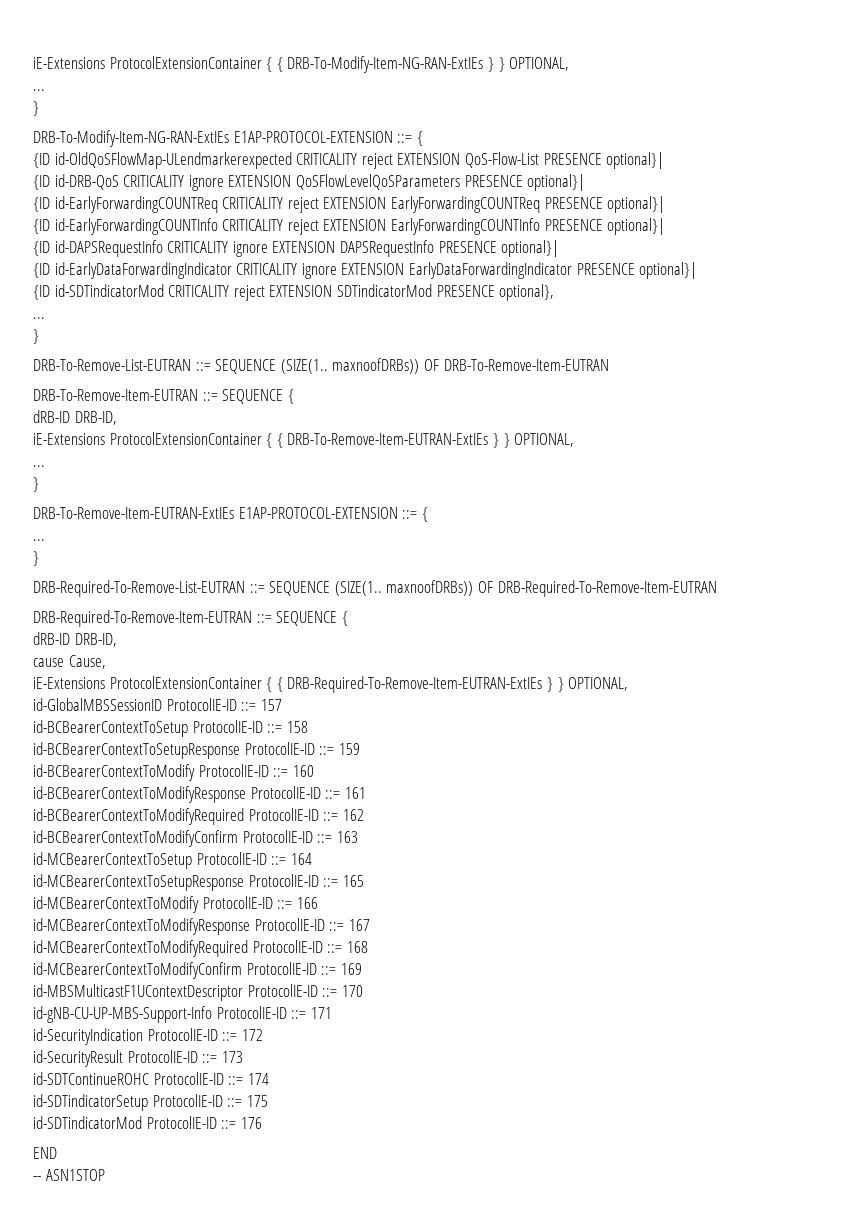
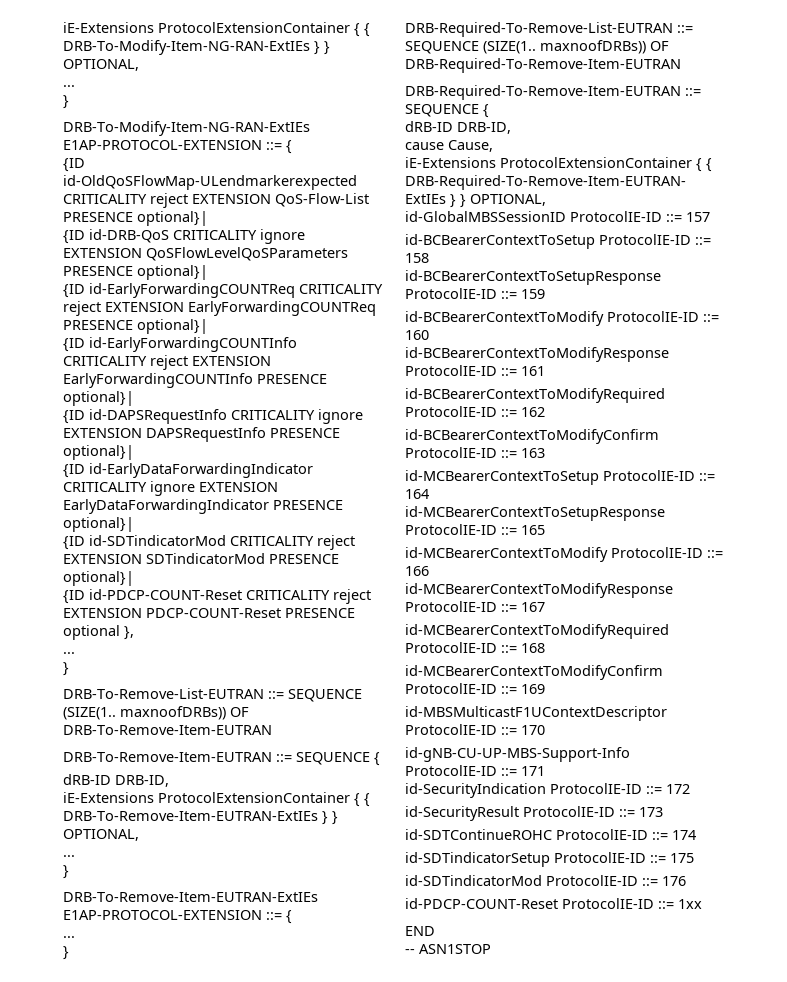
[499,284,555,301] optional}, -> [63,571,134,586] [63,589,371,604] [63,608,355,618] [63,625,134,640] optional}| // {ID id-PDCP-COUNT-Reset CRITICALITY reject EXTENSION PDCP-COUNT-Reset PRESENCE optional },
(262, 1123) none -> [405,898,702,909] // id-PDCP-COUNT-Reset ProtocolIE-ID ::= 1xx

